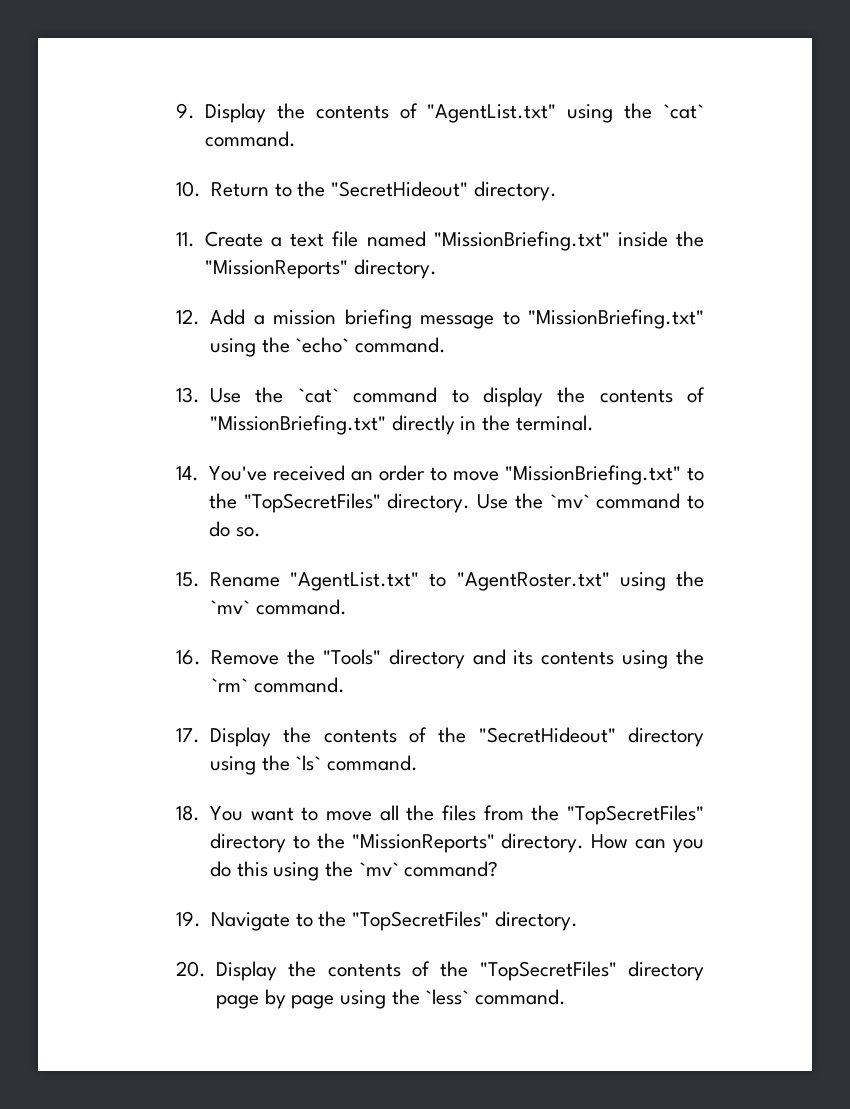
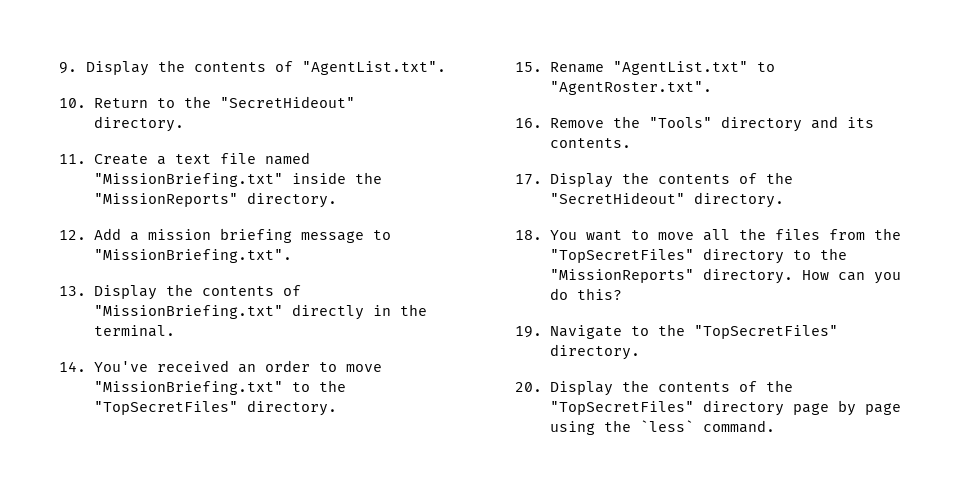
[427,103,704,123] [204,131,296,147] "AgentList.txt" using the `cat` command. -> [301,61,446,75] "AgentList.txt".
[528,309,704,329] [209,337,447,357] [175,387,543,407] "MissionBriefing.txt" using the `echo` command. // 13. Use the `cat` command to display -> [93,249,292,263] [59,285,157,300] "MissionBriefing.txt". // 13. Display
[477,493,704,509] [208,521,261,537] Use the `mv` command to do so. -> (337, 408) none
[456,571,704,591] [209,599,347,615] "AgentRoster.txt" using the `mv` command. -> [549,81,712,95] "AgentRoster.txt".
[541,649,704,669] [210,677,345,693] contents using the `rm` command. -> [549,138,631,148] contents.
[628,727,704,747] [209,755,419,775] directory using the `ls` command. -> [693,192,784,208] directory.
[236,861,499,881] this using the `mv` command? -> [576,288,622,300] this?

